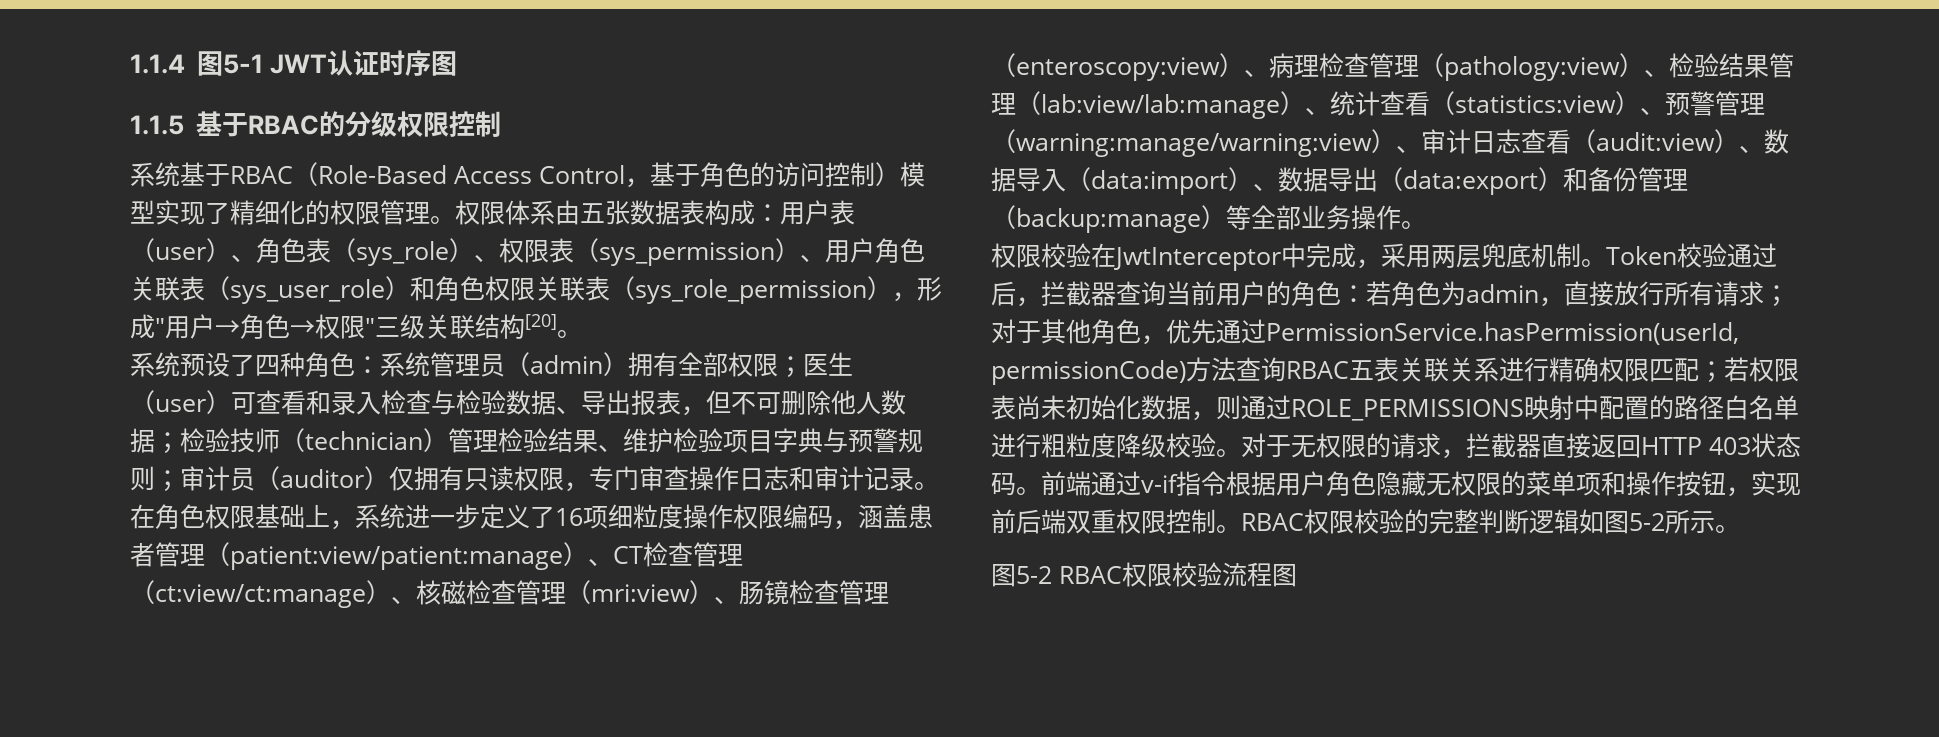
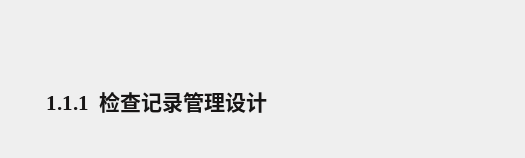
[130,50,458,76] [130,111,502,137] [130,162,925,188] [130,200,855,225] [130,238,925,266] [130,276,942,304] [130,314,557,339] [557,330,582,338] [130,352,853,378] [130,390,906,416] [130,428,923,454] [130,466,939,492] [130,504,933,530] [130,542,743,570] [130,580,889,608] [991,53,1794,81] [991,91,1765,119] [991,129,1789,157] [991,167,1688,195] [991,205,1426,233] [991,243,1777,271] [991,281,1789,307] [991,319,1739,345] [991,357,1799,385] [991,395,1799,421] [991,433,1802,459] [991,471,1801,497] [991,509,1740,534] [991,562,1297,587] 1.1.4图5-1 JWT认证时序图 // 1.1.5基于RBAC的分级权限控制 // 系统基于RBAC（Role-Based Access Control，基于角色的访问控制）模型实现了精细化的权限管理。权限体系由五张数据表构成：用户表（user）、角色表（sys_role）、权限表（sys_permission）、用户角色关联表（sys_user_role）和角色权限关联表（sys_role_permission），形成"用户→角色→权限"三级关联结构[20]。 // 系统预设了四种角色：系统管理员（admin）拥有全部权限；医生（user）可查看和录入检查与检验数据、导出报表，但不可删除他人数据；检验技师（technician）管理检验结果、维护检验项目字典与预警规则；审计员（auditor）仅拥有只读权限，专门审查操作日志和审计记录。在角色权限基础上，系统进一步定义了16项细粒度操作权限编码，涵盖患者管理（patient:view/patient:manage）、CT检查管理（ct:view/ct:manage）、核磁检查管理（mri:view）、肠镜检查管理（enteroscopy:view）、病理检查管理（pathology:view）、检验结果管理（lab:view/lab:manage）、统计查看（statistics:view）、预警管理（warning:manage/warning:view）、审计日志查看（audit:view）、数据导入（data:import）、数据导出（data:export）和备份管理（backup:manage）等全部业务操作。 // 权限校验在JwtInterceptor中完成，采用两层兜底机制。Token校验通过后，拦截器查询当前用户的角色：若角色为admin，直接放行所有请求；对于其他角色，优先通过PermissionService.hasPermission(userId, permissionCode)方法查询RBAC五表关联关系进行精确权限匹配；若权限表尚未初始化数据，则通过ROLE_PERMISSIONS映射中配置的路径白名单进行粗粒度降级校验。对于无权限的请求，拦截器直接返回HTTP 403状态码。前端通过v-if指令根据用户角色隐藏无权限的菜单项和操作按钮，实现前后端双重权限控制。RBAC权限校验的完整判断逻辑如图5-2所示。 // 图5-2 RBAC权限校验流程图 -> [46,91,267,114] 1.1.1检查记录管理设计

